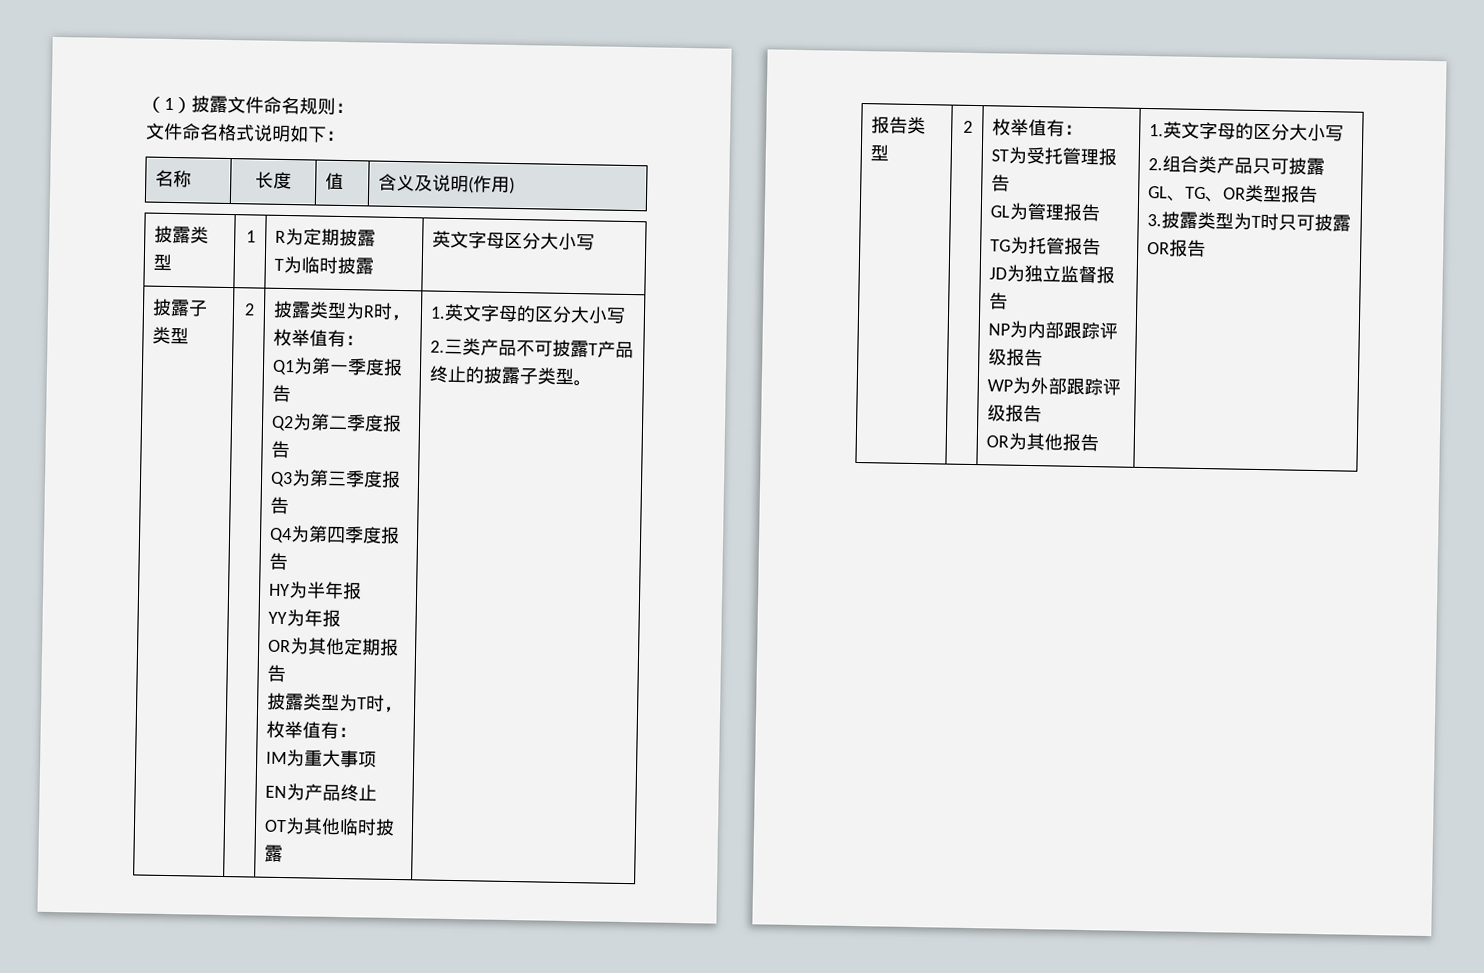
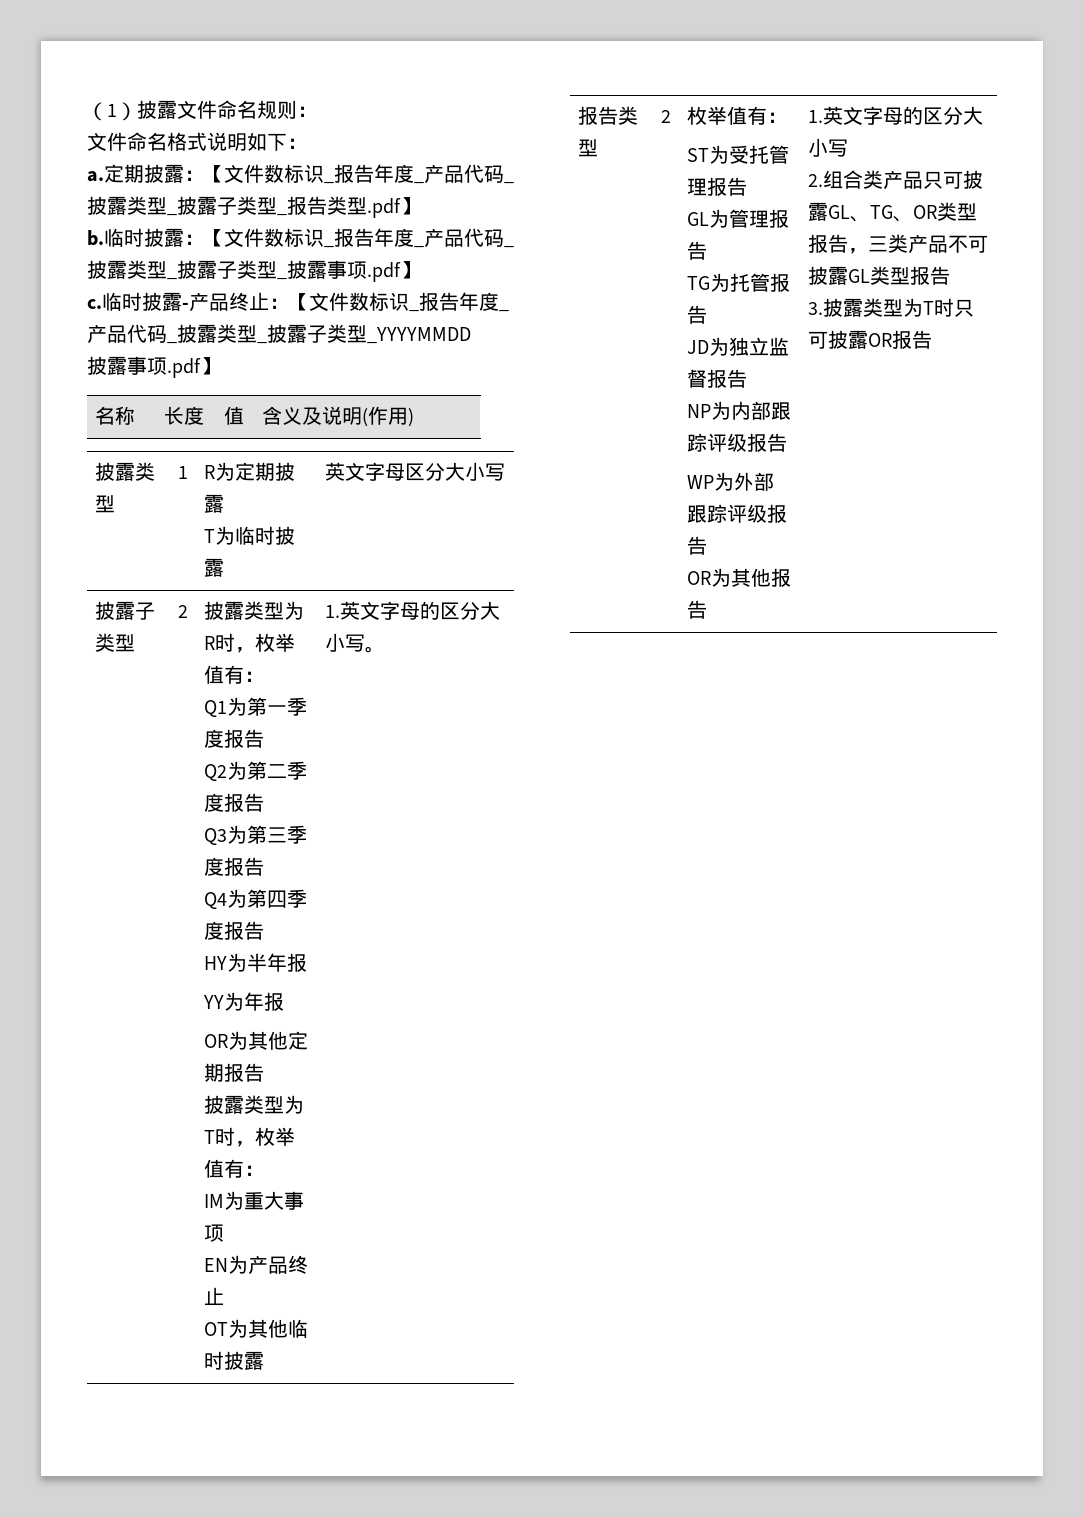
(345, 136) none -> [87,164,514,184] [87,196,420,218] [87,228,514,248] [87,260,420,282] [87,292,509,312] [87,324,471,344] [87,356,220,378] // a.定期披露：【文件数标识_报告年度_产品代码_披露类型_披露子类型_报告类型.pdf】 // b.临时披露：【文件数标识_报告年度_产品代码_披露类型_披露子类型_披露事项.pdf】 // c.临时披露-产品终止：【文件数标识_报告年度_产品代码_披露类型_披露子类型_YYYYMMDD // 披露事项.pdf】
[430,338,635,359] [429,365,576,386] // 2.三类产品不可披露T产品终止的披露子类型 -> (366, 643) none
(1319, 194) none -> [848,234,989,254] [808,266,951,285] ，三类产品不可披露GL类型报告

